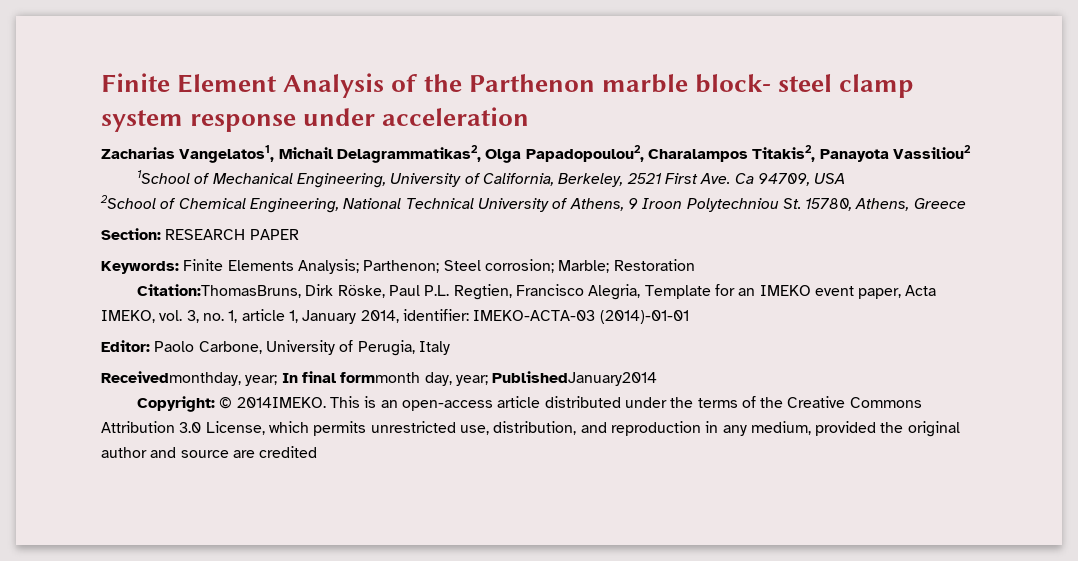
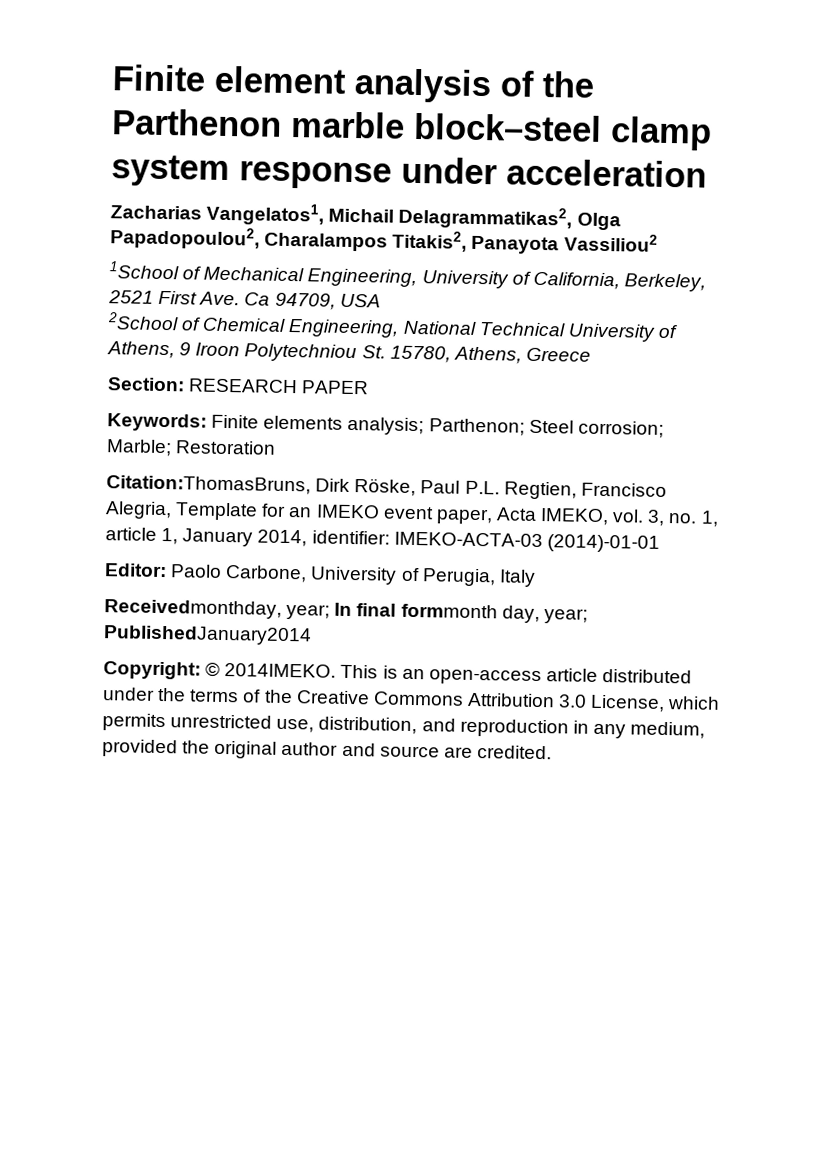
[101,73,385,98] Finite Element Analysis -> [112,64,492,104] Finite element analysis
[695,74,833,93] block- steel -> [413,112,602,142] block–steel
[227,259,359,274] Elements Analysis; -> [263,415,425,436] elements analysis;
[259,446,318,458] credited -> [476,745,552,760] credited.

